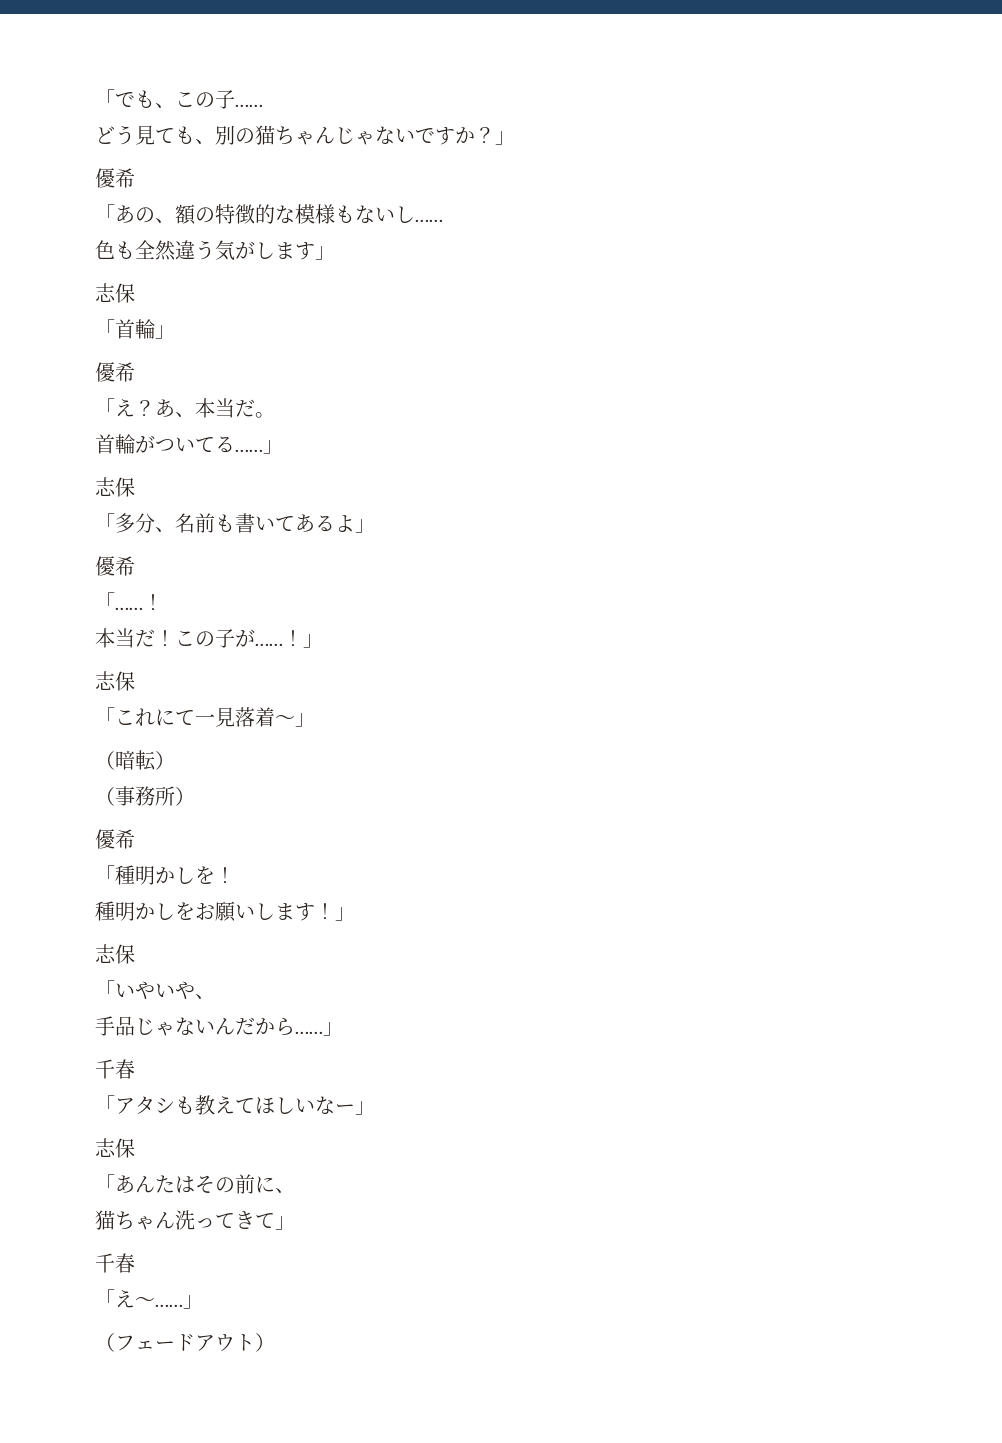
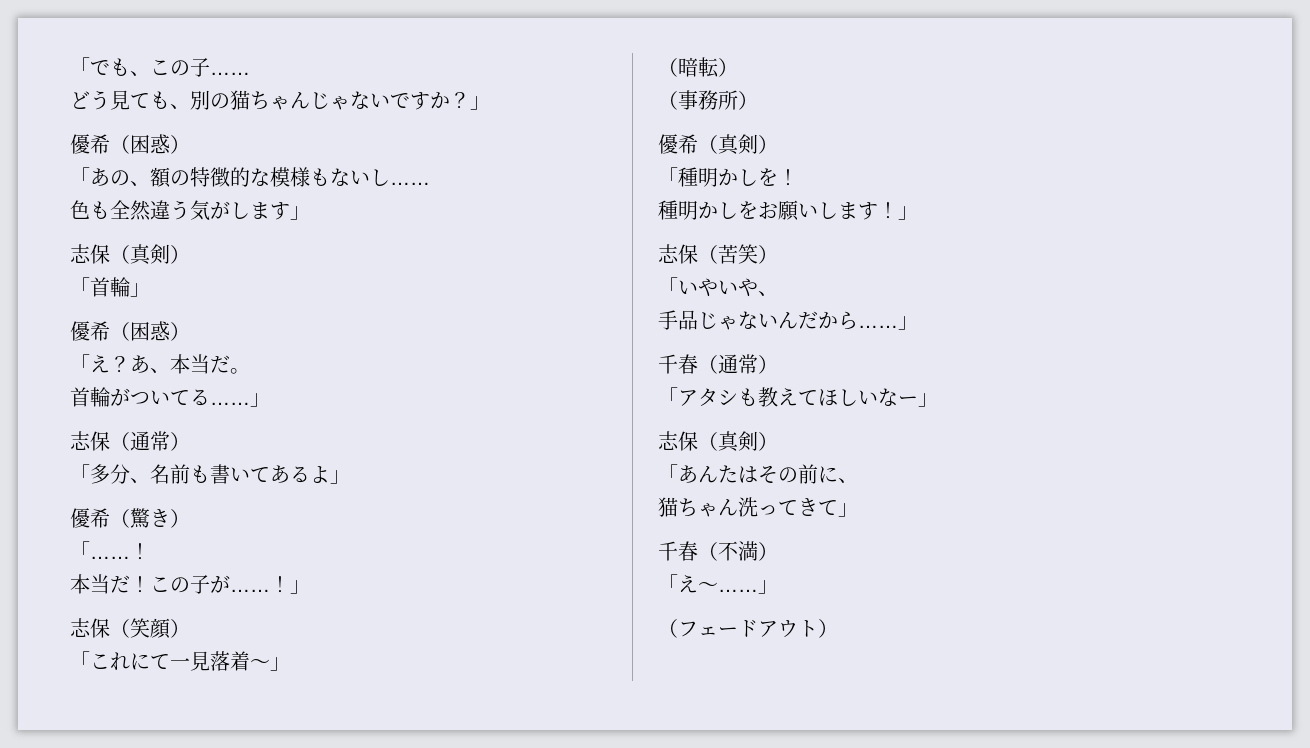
(135, 178) none -> [110,134,190,154] （困惑）
(135, 293) none -> [110,244,190,265] （真剣）
(135, 372) none -> [110,321,190,341] （困惑）
(135, 487) none -> [110,431,190,451] （通常）
(135, 566) none -> [110,508,190,528] （驚き）
(135, 681) none -> [110,618,190,639] （笑顔）
(135, 839) none -> [698,134,778,155] （真剣）
(135, 954) none -> [698,244,778,264] （苦笑）
(135, 1069) none -> [698,354,778,374] （通常）
(135, 1148) none -> [698,431,778,452] （真剣）
(135, 1263) none -> [698,541,778,561] （不満）

